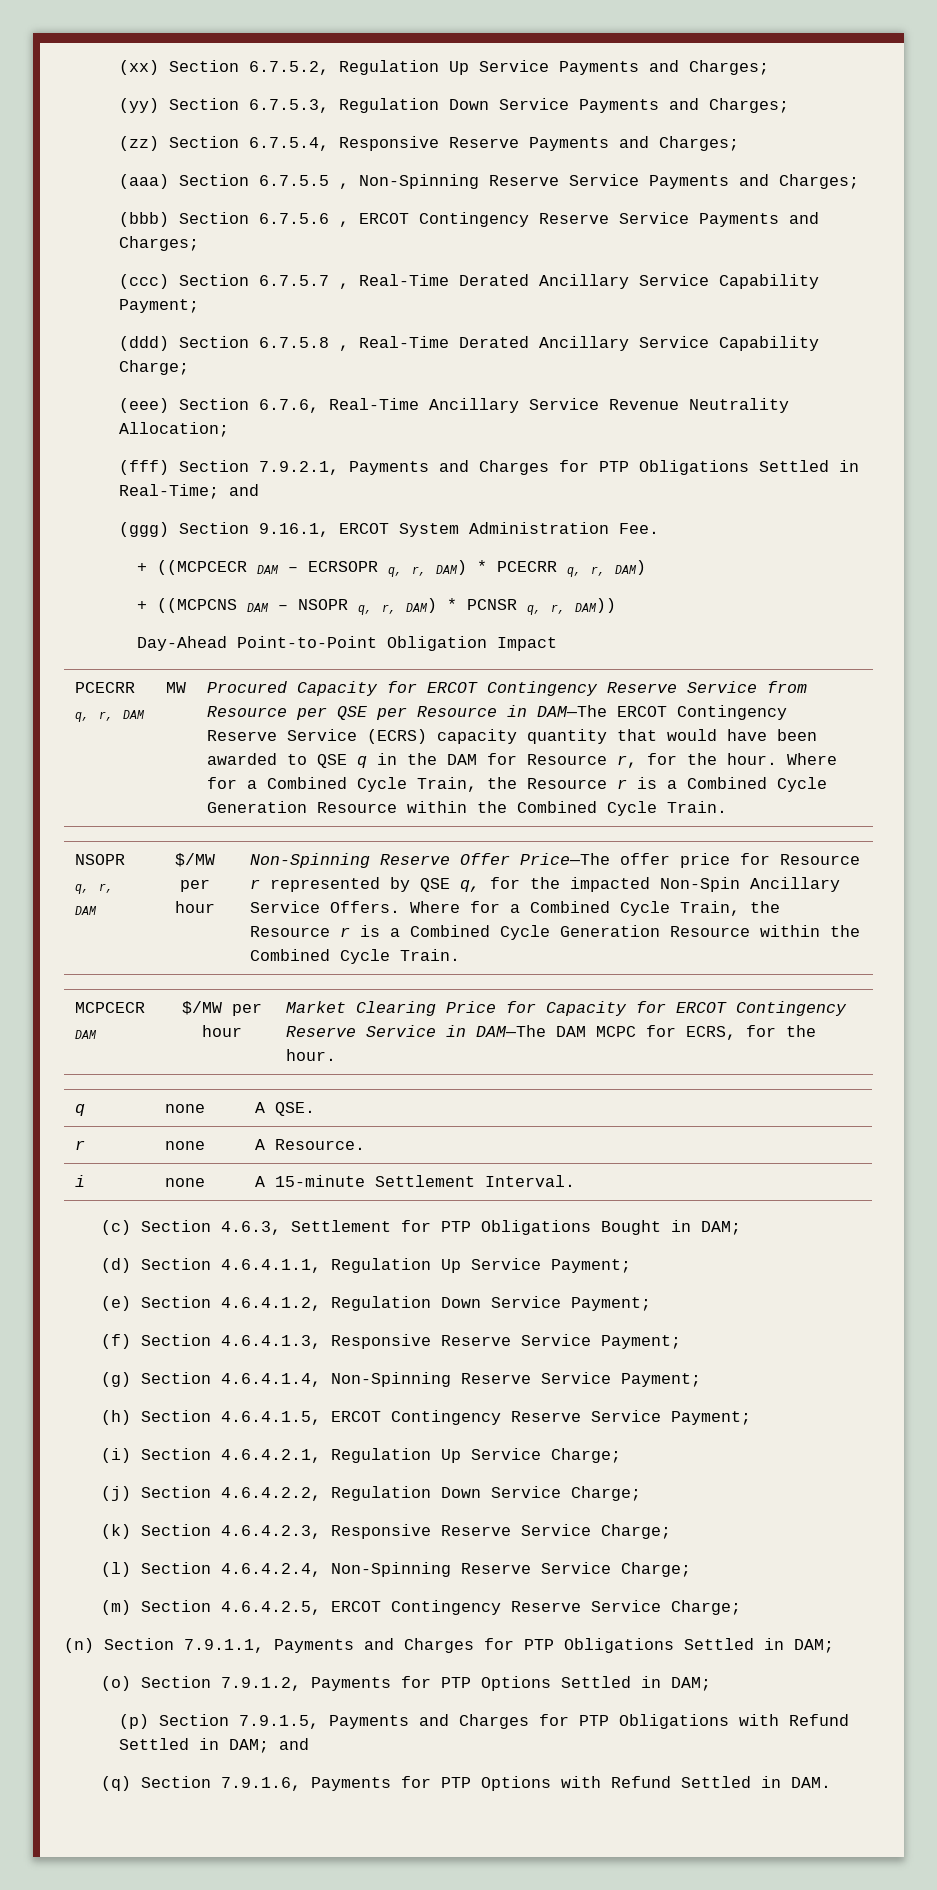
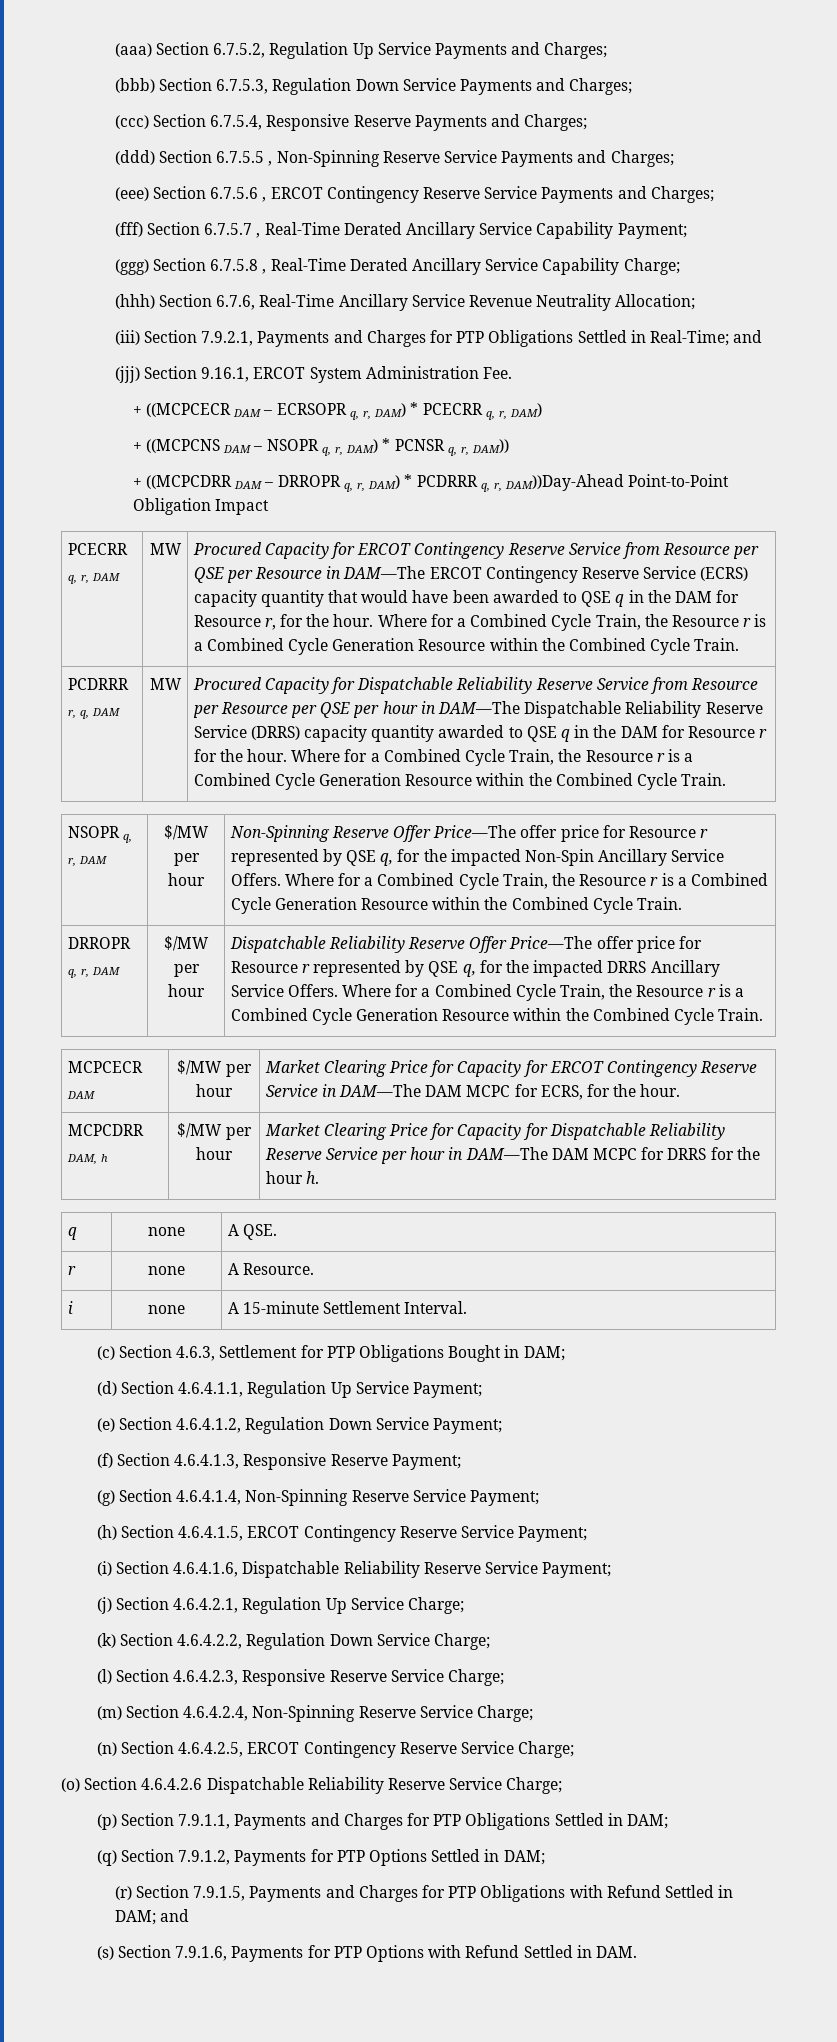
[118,60,159,75] (xx) -> [114,43,152,57] (aaa)
[118,98,159,113] (yy) -> [114,78,155,93] (bbb)
[118,136,159,151] (zz) -> [114,115,149,129] (ccc)
[118,174,169,189] (aaa) -> [114,150,155,165] (ddd)
[118,212,169,227] (bbb) -> [114,187,149,201] (eee)
[118,274,169,289] (ccc) -> [114,222,143,237] (fff)
[118,336,169,351] (ddd) -> [114,259,149,275] (ggg)
[118,398,169,413] (eee) -> [114,294,155,309] (hhh)
[118,460,169,475] (fff) -> [114,330,140,345] (iii)
[118,522,169,537] (ggg) -> [114,366,140,383] (jjj)
[137,636,228,651] Day-Ahead -> [132,474,625,492] + ((MCPCDRR DAM – DRROPR q, r, DAM) * PCDRRR q, r, DAM))Day-Ahead
(727, 807) none -> [67,678,129,690] [67,708,121,719] [149,678,182,690] [192,677,759,694] [192,701,763,718] [193,725,768,742] [193,749,694,766] [193,773,727,790] // PCDRRR r, q, DAM | MW | Procured Capacity for Dispatchable Reliability Reserve Service from Resource per Resource per QSE per hour in DAM—The Dispatchable Reliability Reserve Service (DRRS) capacity quantity awarded to QSE q in the DAM for Resource r for the hour. Where for a Combined Cycle Train, the Resource r is a Combined Cycle Generation Resource within the Combined Cycle Train.
(460, 955) none -> [67,937,131,949] [67,967,121,978] [164,936,209,951] [173,964,200,977] [168,984,205,997] [229,936,702,953] [230,960,720,977] [230,984,744,1001] [230,1008,764,1025] // DRROPR q, r, DAM | $/MW per hour | Dispatchable Reliability Reserve Offer Price—The offer price for Resource r represented by QSE q, for the impacted DRRS Ancillary Service Offers. Where for a Combined Cycle Train, the Resource r is a Combined Cycle Generation Resource within the Combined Cycle Train.
(336, 1055) none -> [67,1124,144,1136] [66,1154,108,1165] [177,1123,252,1140] [196,1147,233,1160] [264,1123,725,1140] [264,1147,760,1164] [265,1171,319,1184] // MCPCDRR DAM, h | $/MW per hour | Market Clearing Price for Capacity for Dispatchable Reliability Reserve Service per hour in DAM—The DAM MCPC for DRRS for the hour h.
[520,1334,591,1346] Service -> (388, 1460) none
(211, 1454) none -> [173,1561,612,1578] [96,1597,170,1614] 4.6.4.1.6, Dispatchable Reliability Reserve Service Payment; // (j) Section
[100,1486,131,1501] (j) -> [96,1633,116,1648] (k)
[100,1524,131,1539] (k) -> [96,1669,112,1684] (l)
[100,1562,131,1577] (l) -> [96,1706,122,1720] (m)
[100,1600,131,1615] (m) -> [96,1742,117,1756] (n)
[64,1638,94,1653] (n) -> [61,1777,563,1794] [96,1814,117,1830] (o) Section 4.6.4.2.6 Dispatchable Reliability Reserve Service Charge; // (p)
[100,1676,131,1691] (o) -> [96,1850,117,1866] (q)
[118,1714,149,1729] (p) -> [114,1886,132,1900] (r)
[100,1776,131,1791] (q) -> [96,1946,114,1960] (s)

